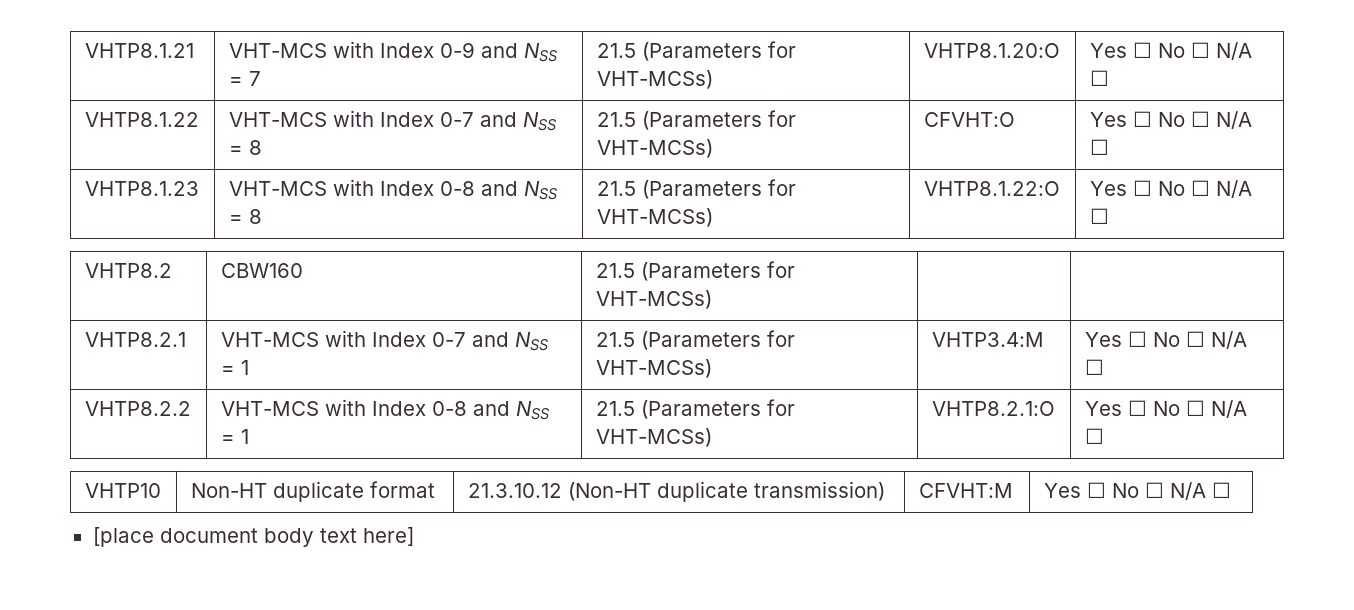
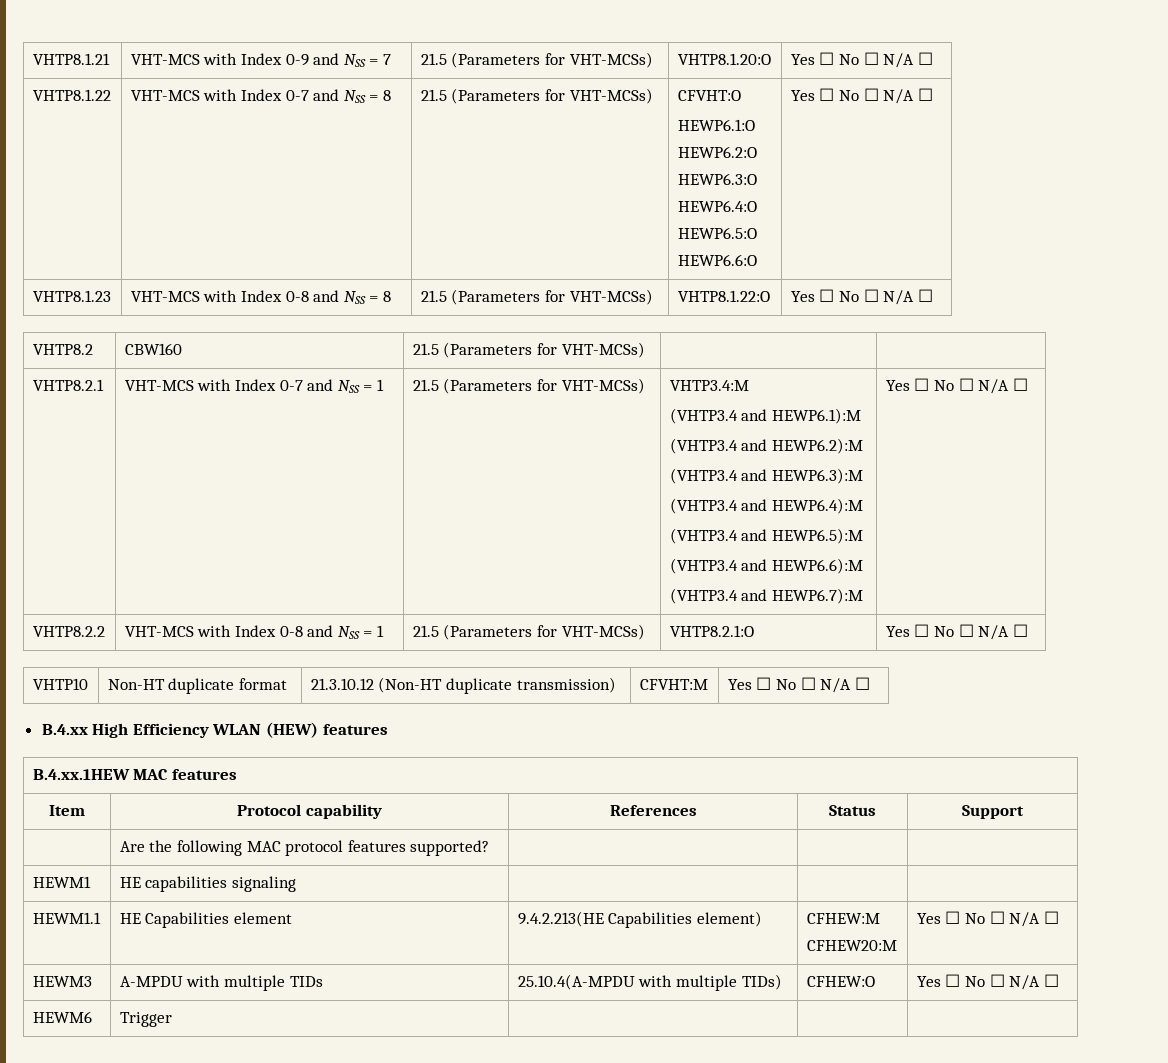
(1015, 119) none -> [677,119,755,131] [677,146,757,158] [677,173,757,185] [677,200,757,212] [677,227,757,239] [677,254,757,266] // HEWP6.1:O // HEWP6.2:O // HEWP6.3:O // HEWP6.4:O // HEWP6.5:O // HEWP6.6:O
(1044, 339) none -> [669,408,861,424] [669,438,863,454] [669,468,863,484] [669,498,863,514] [669,528,863,544] [669,558,863,574] [669,588,863,604] // (VHTP3.4 and HEWP6.1):M // (VHTP3.4 and HEWP6.2):M // (VHTP3.4 and HEWP6.3):M // (VHTP3.4 and HEWP6.4):M // (VHTP3.4 and HEWP6.5):M // (VHTP3.4 and HEWP6.6):M // (VHTP3.4 and HEWP6.7):M
[92,527,414,547] [place document body text here] -> [41,722,388,738] [32,769,237,780] [49,805,85,816] [237,804,382,819] [609,805,697,816] [829,805,876,816] [962,805,1024,819] [119,840,490,856] [32,876,91,888] [119,876,296,892] [32,912,101,924] [119,912,292,928] [517,911,762,928] [806,913,880,924] [806,940,897,951] [916,911,1059,927] [32,976,92,987] [119,975,323,991] [517,974,782,991] [806,976,875,987] [916,974,1059,990] [32,1011,92,1023] [119,1012,172,1027] B.4.xx High Efficiency WLAN (HEW) features // B.4.xx.1HEW MAC features // Item | Protocol capability | References | Status | Support // | Are the following MAC protocol features supported? | | | // HEWM1 | HE capabilities signaling | | | // HEWM1.1 | HE Capabilities element | 9.4.2.213(HE Capabilities element) | CFHEW:M // CFHEW20:M | Yes ☐ No ☐ N/A ☐ // HEWM3 | A-MPDU with multiple TIDs | 25.10.4(A-MPDU with multiple TIDs) | CFHEW:O | Yes ☐ No ☐ N/A ☐ // HEWM6 | Trigger | | |

